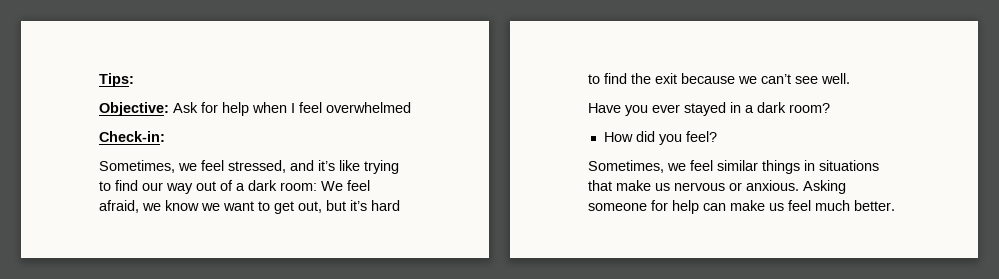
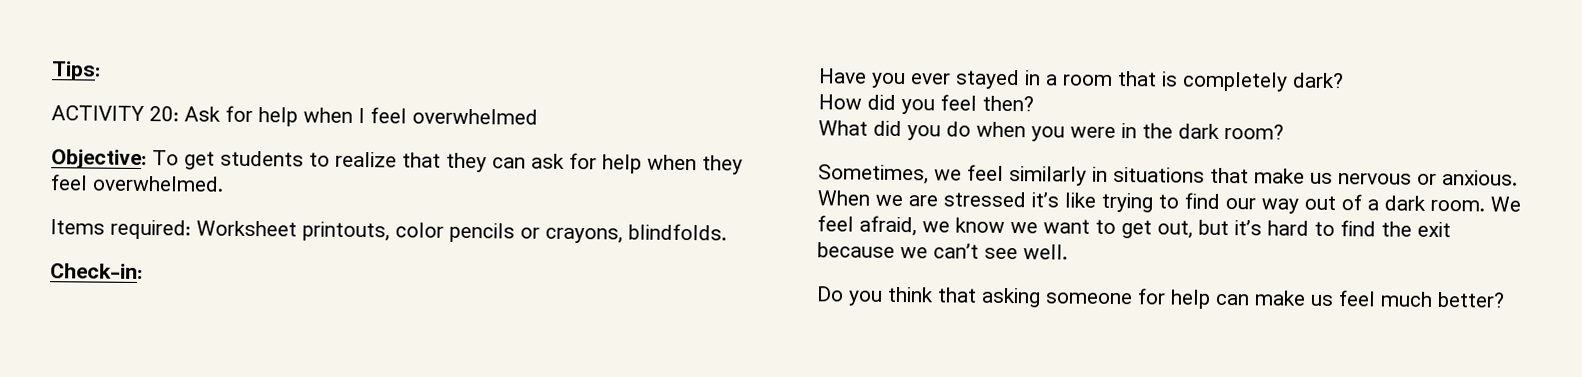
[99,102,169,116] Objective: -> [51,105,179,122] ACTIVITY 20:
[99,131,165,142] [99,160,314,173] Check-in: // Sometimes, we feel stressed, and -> [51,149,743,175] [50,174,224,192] [50,219,727,244] [50,263,143,280] [818,68,1344,92] [818,94,1034,115] [818,120,1284,142] [818,164,1518,186] [817,190,1026,208] Objective: To get students to realize that they can ask for help when they feel overwhelmed. // Items required: Worksheet printouts, color pencils or crayons, blindfolds. // Check-in: // Have you ever stayed in a room that is completely dark? // How did you feel then? // What did you do when you were in the dark room? // Sometimes, we feel similarly in situations that make us nervous or anxious. When we are stressed
[280,182,317,191] room: -> [1430,199,1485,212] room.
[588,102,830,116] [603,131,717,145] [588,160,879,174] [588,180,846,194] Have you ever stayed in a dark room? // How did you feel? // Sometimes, we feel similar things in situations that make us nervous or anxious. Asking -> [816,286,1041,308] Do you think that asking
[854,200,895,211] better. -> [1437,291,1505,308] better?

